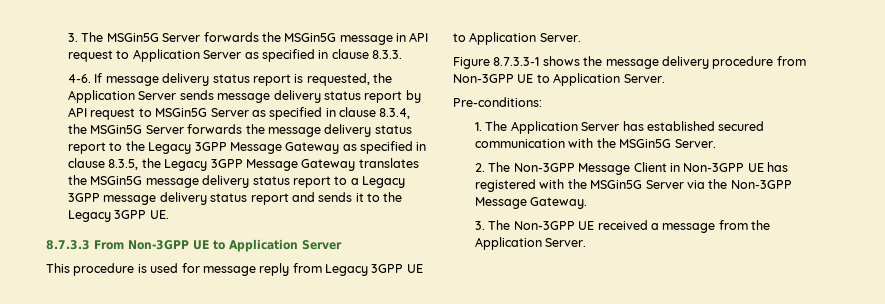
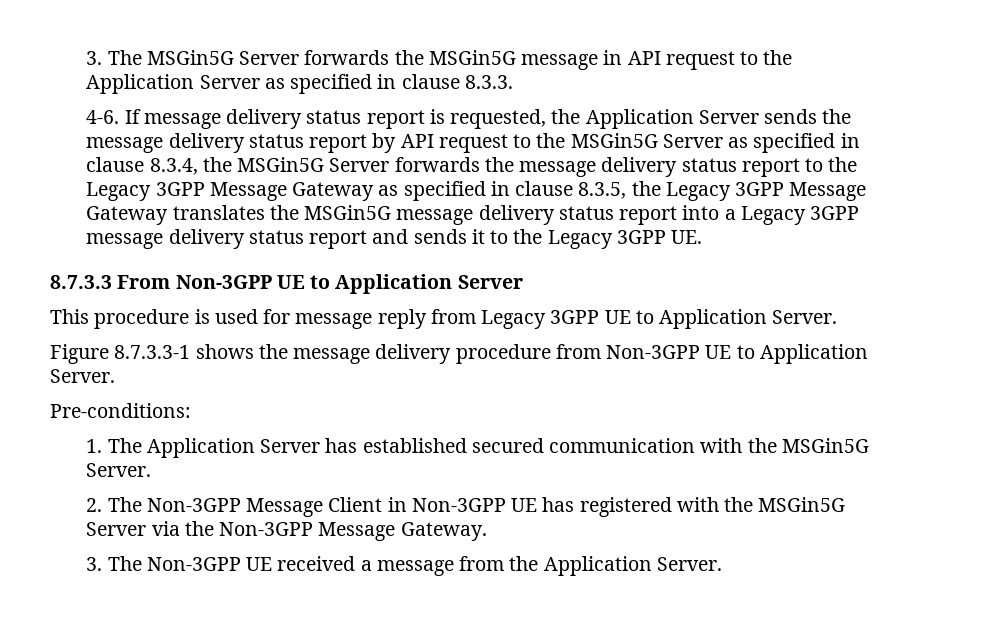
(130, 54) none -> [763,50,793,65] the
(214, 95) none -> [822,109,852,124] the
(152, 112) none -> [536,133,566,148] the
[334,176,348,185] to -> [682,205,720,220] into

